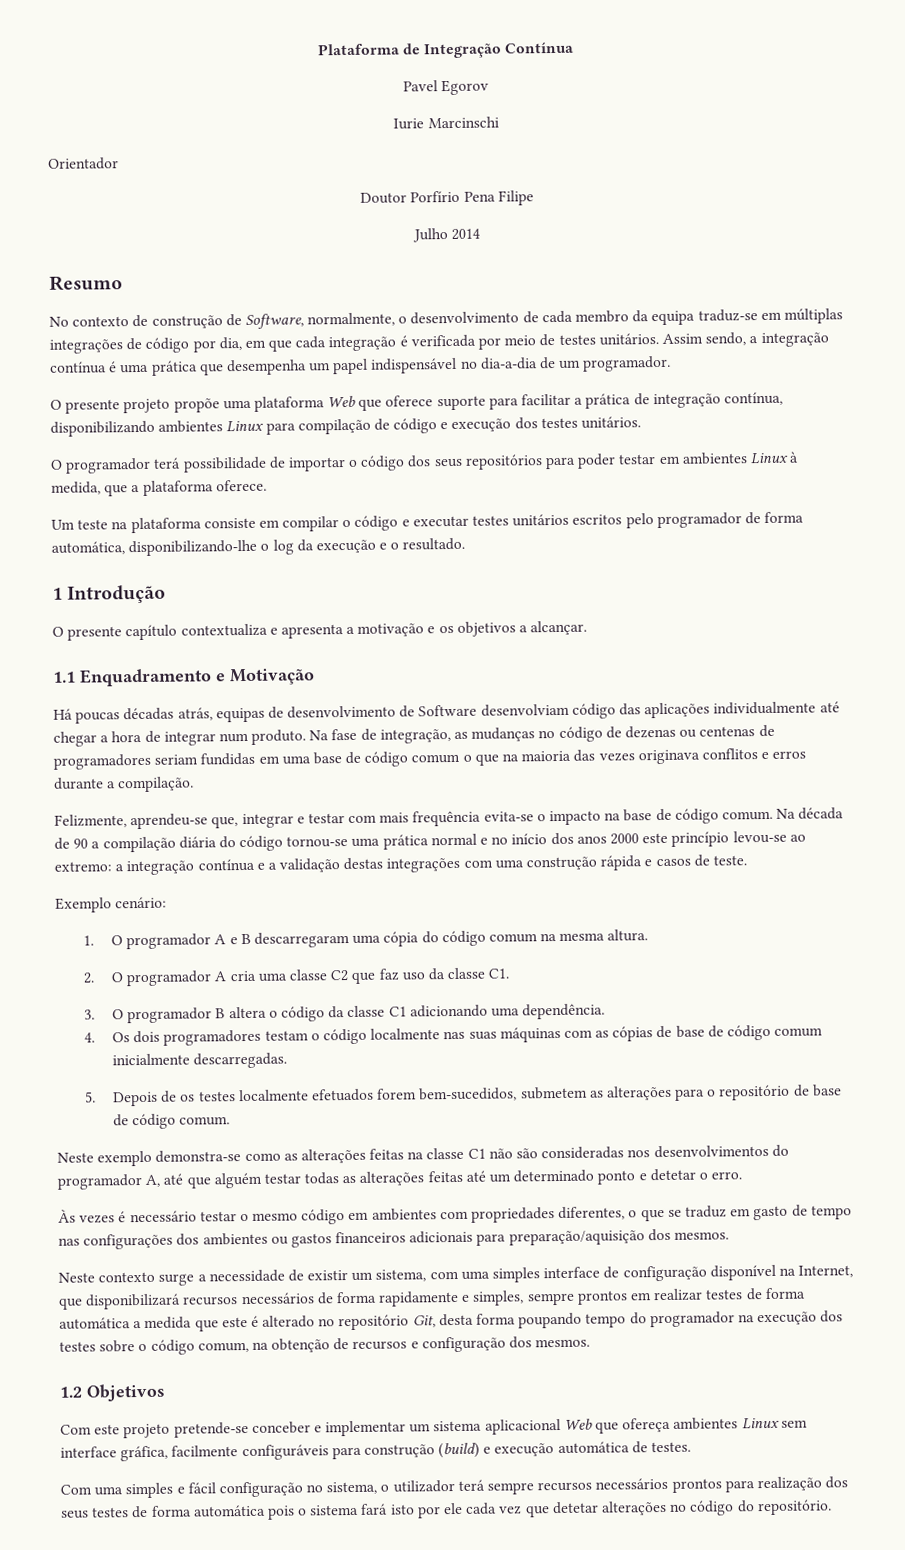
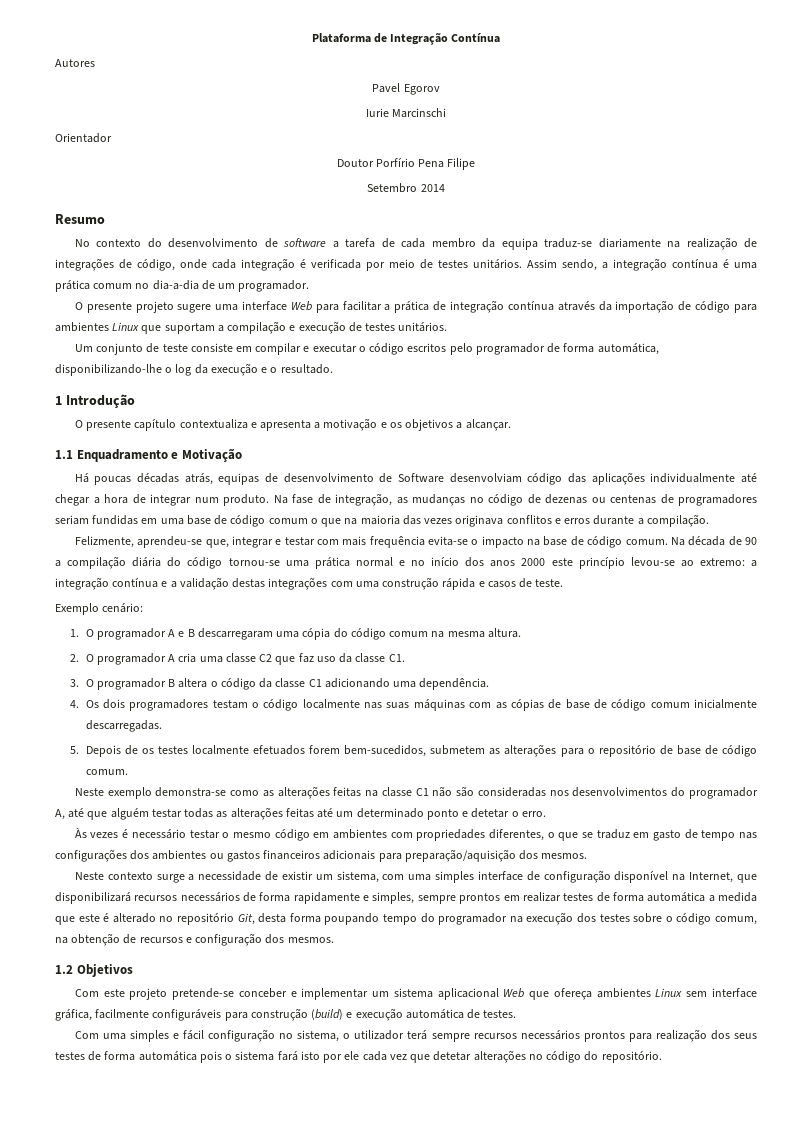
(575, 47) none -> [55,59,95,67] // Autores
[411,228,448,243] Julho -> [367,183,418,193] Setembro
[132,311,520,329] de construção de Software, normalmente, o desenvolvimento -> [147,238,376,248] do desenvolvimento de software a tarefa
[760,308,843,324] [49,337,293,354] em múltiplas integrações de código por dia, em que -> [598,237,757,250] [55,258,207,271] diariamente na realização de integrações de código, onde
[199,357,458,376] que desempenha um papel indispensável -> [93,283,133,289] comum
[173,395,486,413] propõe uma plataforma Web que oferece suporte -> [177,301,312,313] sugere uma interface Web
[723,391,783,406] [50,417,538,437] contínua, disponibilizando ambientes Linux para compilação de código e execução dos -> [507,300,757,313] [55,321,362,334] contínua através da importação de código para ambientes Linux que suportam a compilação e execução de
[50,451,800,474] [51,479,267,497] [51,513,570,534] O programador terá possibilidade de importar o código dos seus repositórios para poder testar em ambientes Linux à medida, que a plataforma oferece. // Um teste na plataforma consiste em compilar o código e executar testes unitários -> [74,343,405,355] Um conjunto de teste consiste em compilar e executar o código

